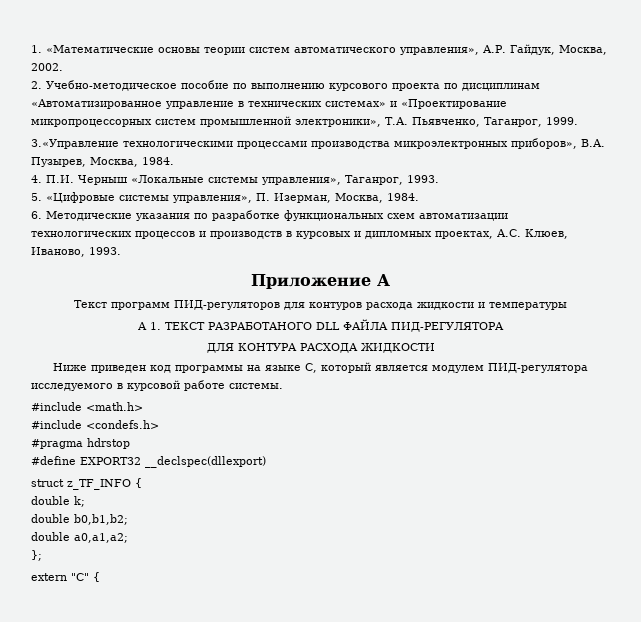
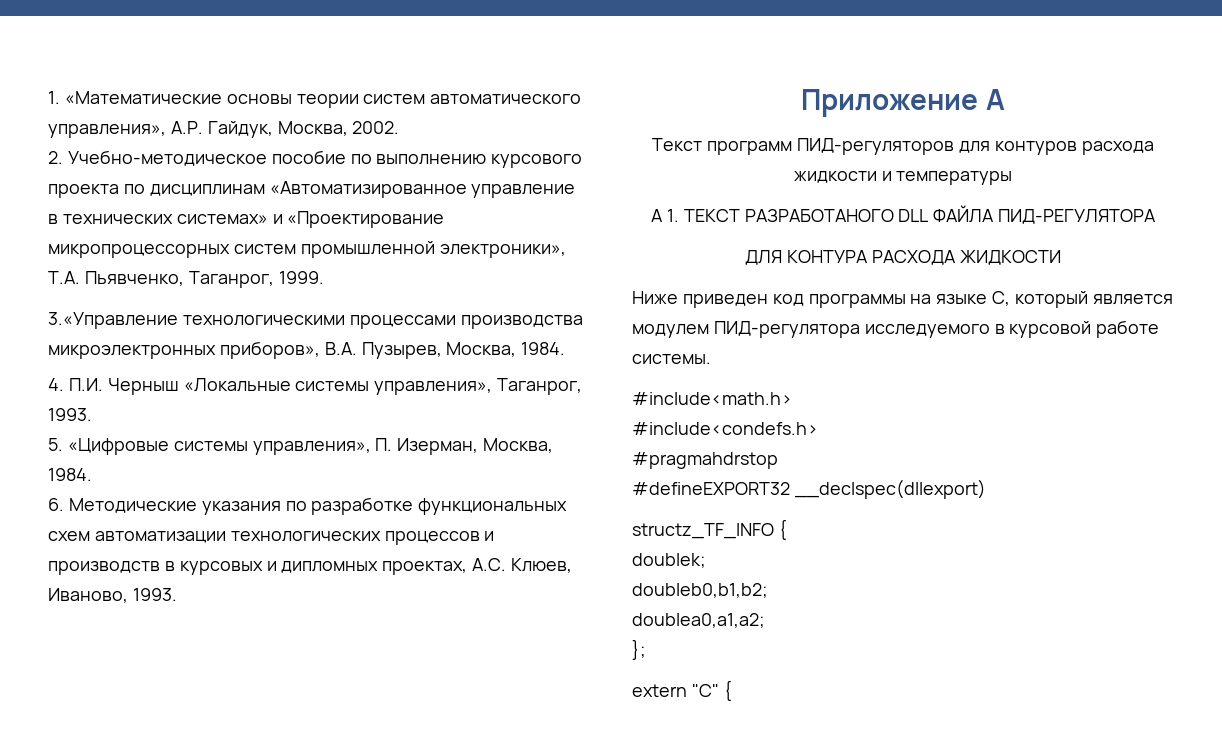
[31,402,143,411] [31,420,159,429] [31,438,130,449] [31,456,141,465] #include <math.h> // #include <condefs.h> // #pragma hdrstop // #define EXPORT32 -> [632,392,792,405] [632,422,818,435] [632,452,778,469] [632,482,790,495] #include<math.h> // #include<condefs.h> // #pragmahdrstop // #defineEXPORT32
[31,479,131,490] struct z_TF_INFO -> [632,523,774,539] structz_TF_INFO
[31,496,85,507] [31,514,128,525] [31,532,128,543] double k; // double b0,b1,b2; // double a0,a1,a2; -> [632,553,706,568] [632,583,768,598] [632,613,765,628] doublek; // doubleb0,b1,b2; // doublea0,a1,a2;

